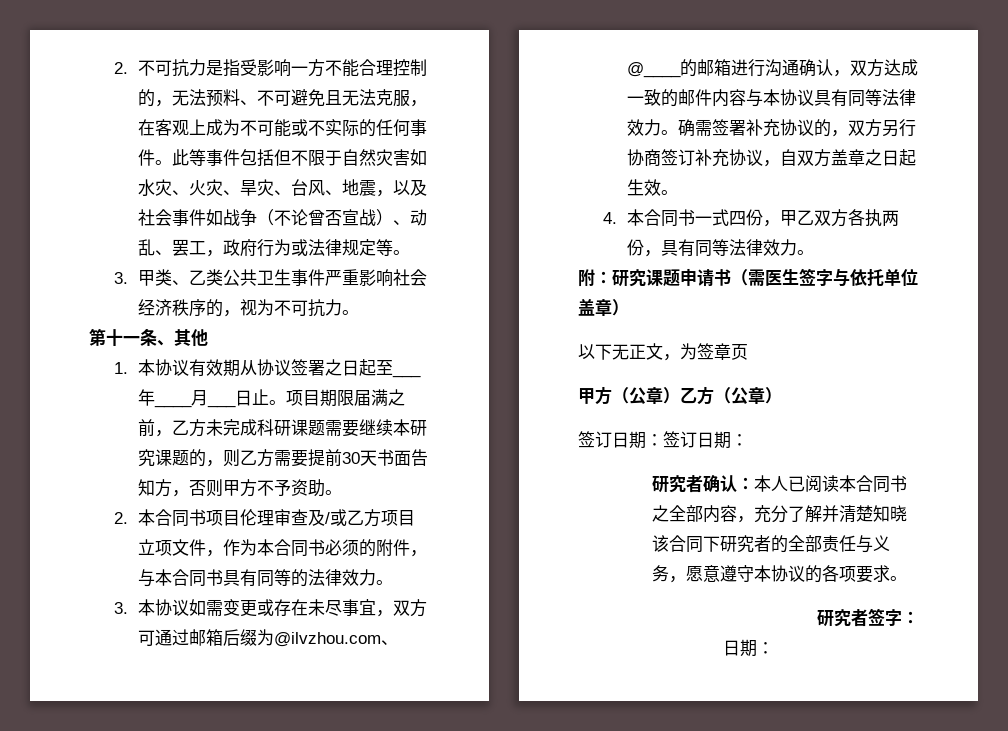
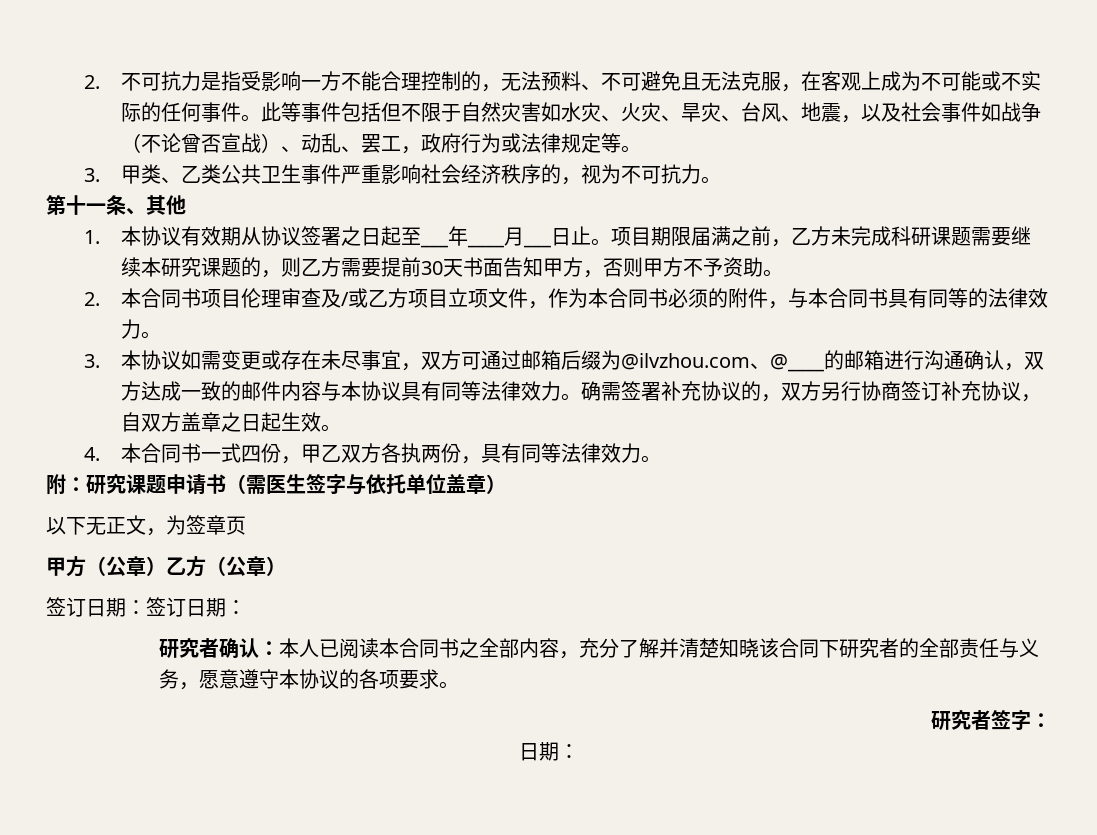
(156, 487) none -> [543,258,564,277] 甲

